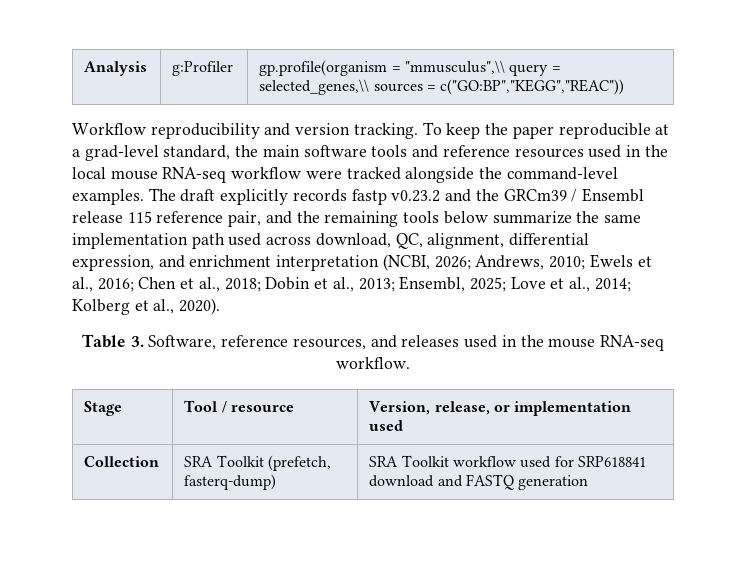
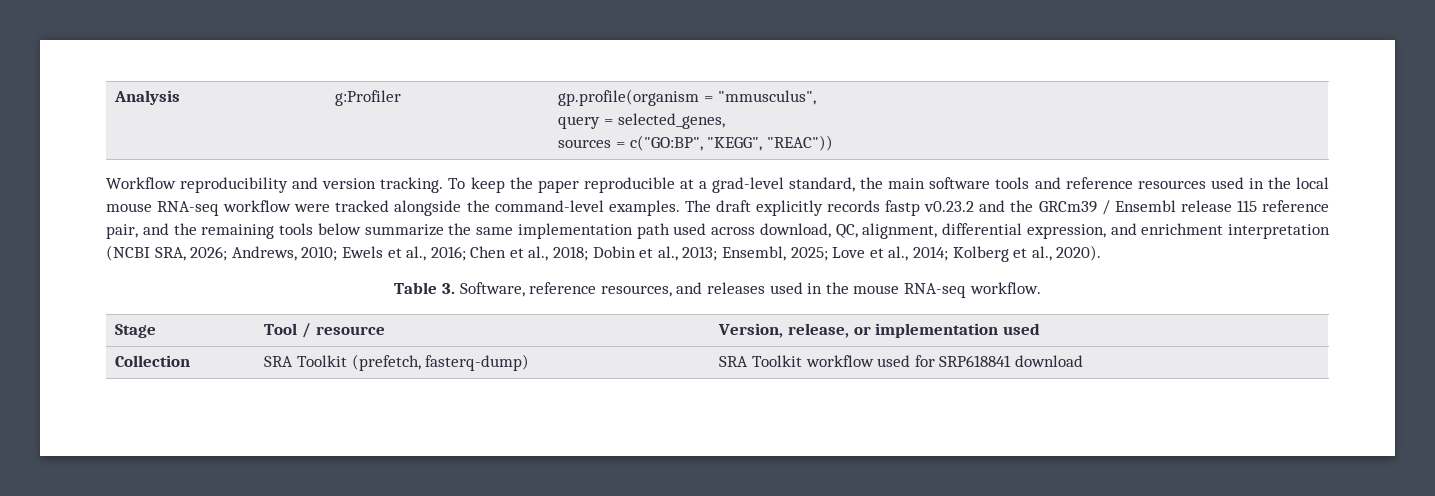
[404,60,505,74] "mmusculus",\\ -> [717,90,816,105] "mmusculus", //
[259,79,370,95] selected_genes,\\ -> [617,113,725,129] selected_genes, //
[440,79,625,95] c("GO:BP","KEGG","REAC")) -> [629,135,833,151] c("GO:BP", "KEGG", "REAC"))
[382,254,430,271] (NCBI, -> [106,245,186,261] (NCBI SRA,
[437,474,589,490] and FASTQ generation -> (1083, 361) none

